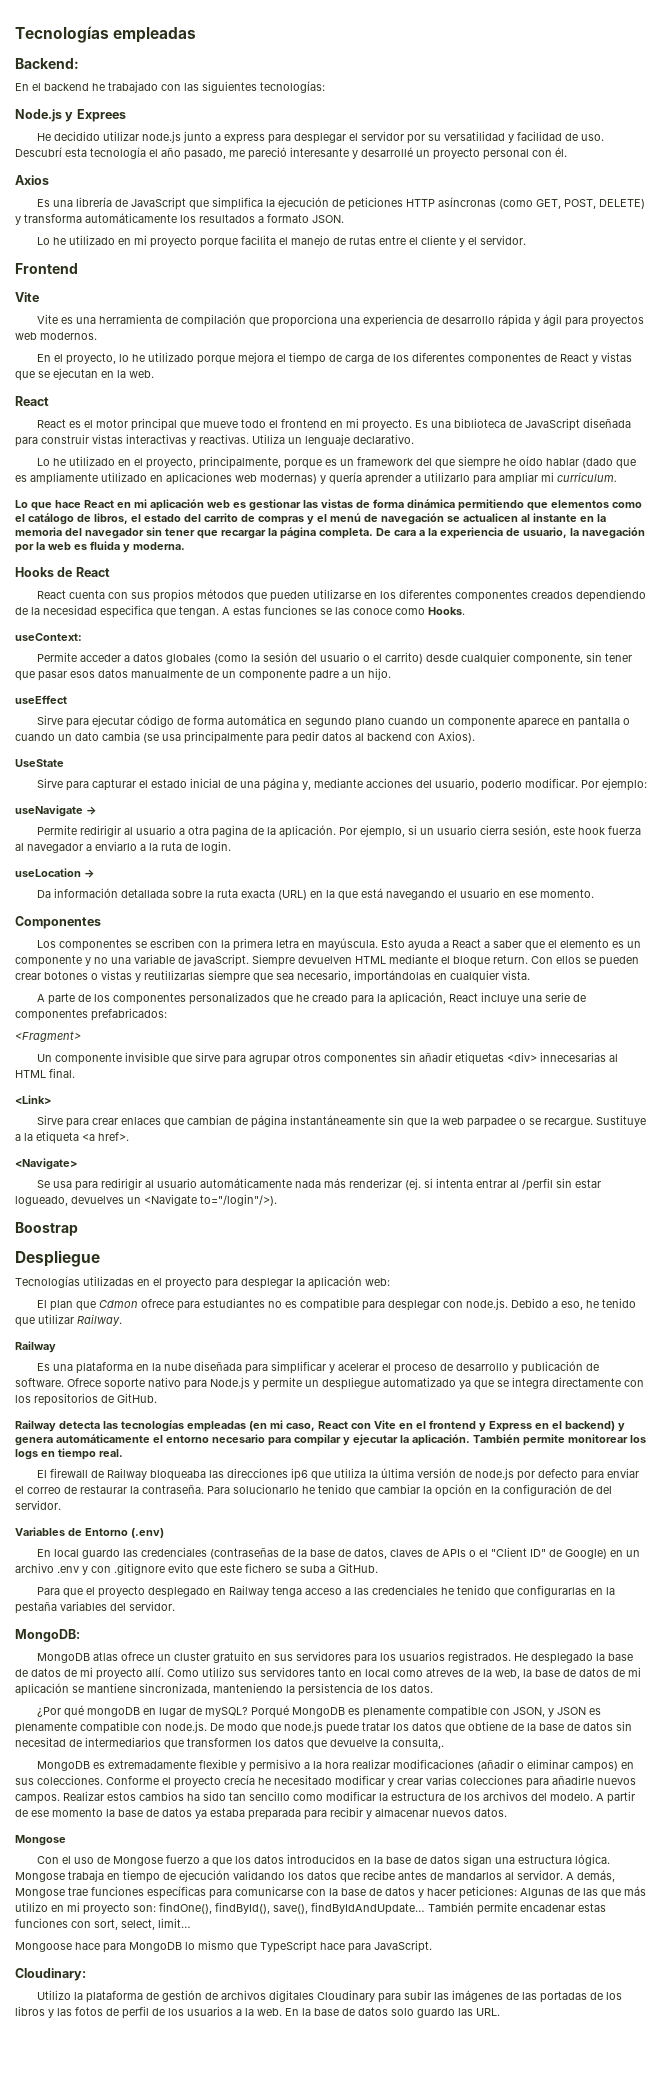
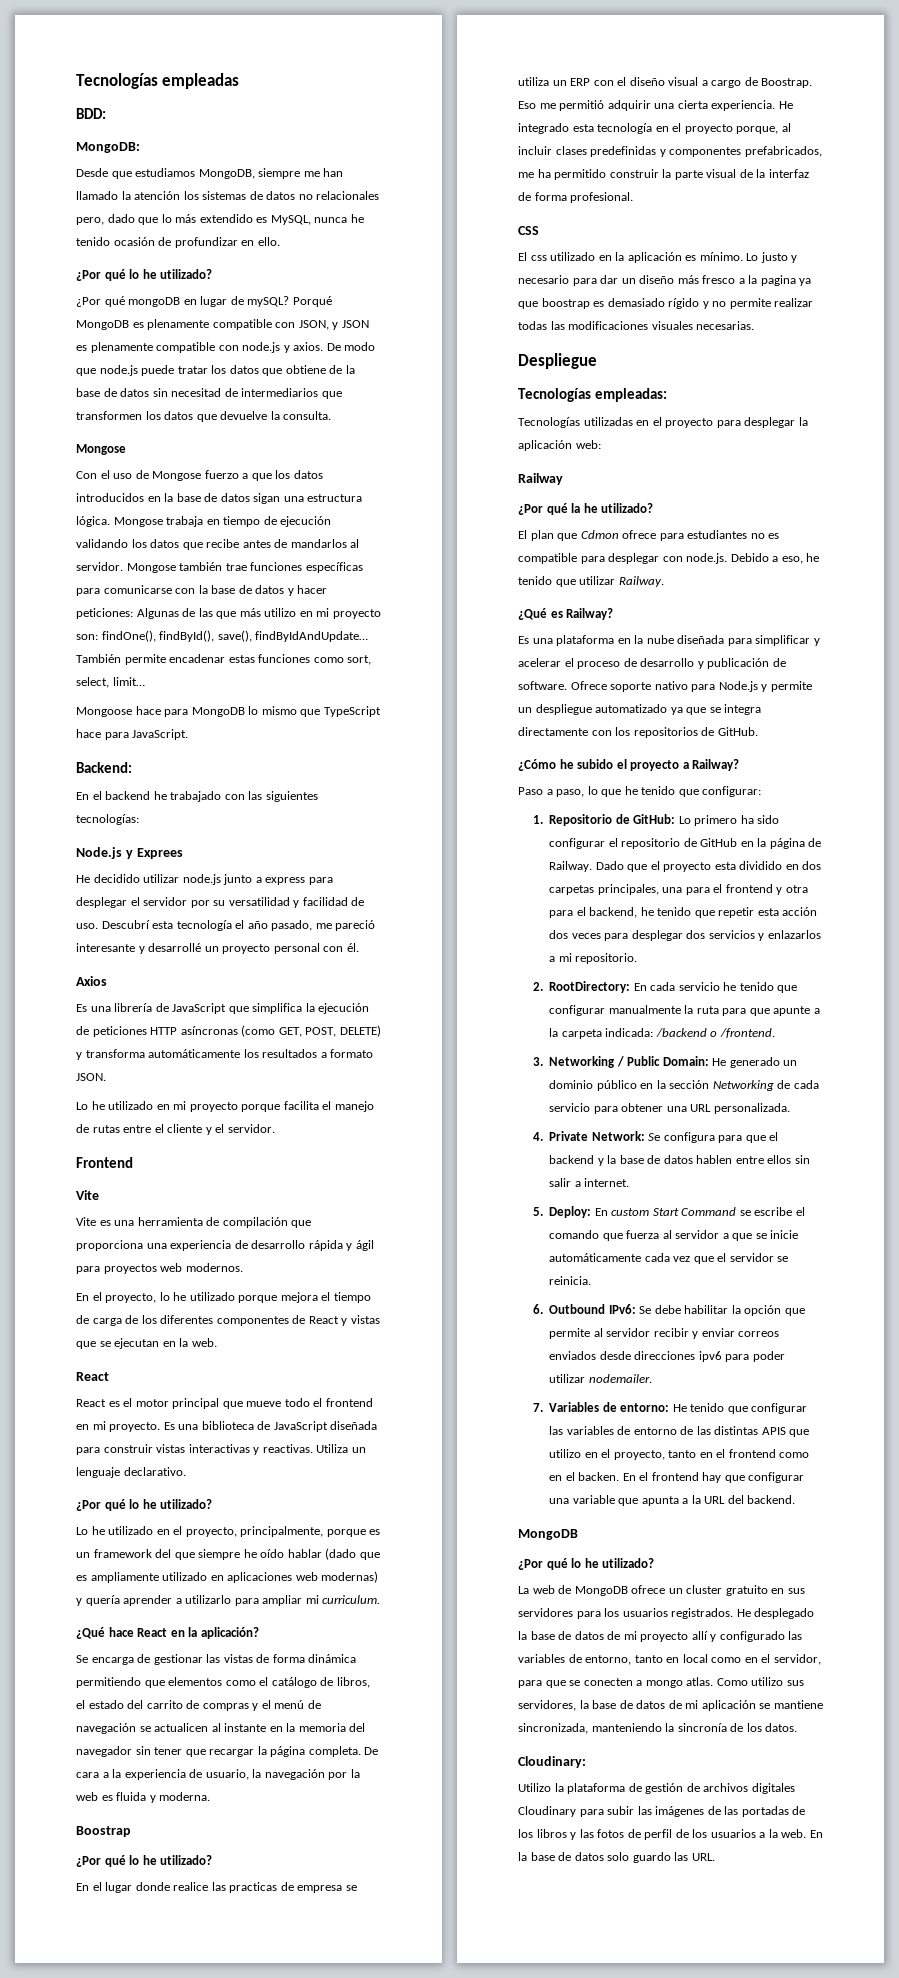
(197, 35) none -> [76,108,106,119] [76,142,140,153] [76,168,344,179] [76,191,380,200] [76,214,364,225] [76,237,280,248] [76,269,213,281] [76,296,332,307] [76,319,369,330] [76,342,376,353] [76,365,355,376] [76,388,342,399] [76,411,332,422] [76,444,126,455] [76,470,323,481] [76,493,363,504] [76,516,332,527] [76,539,360,550] [76,562,363,573] [76,585,328,596] [76,608,381,619] [76,630,369,642] [76,654,372,665] [76,677,145,688] [76,706,381,717] [76,729,189,740] // BDD: // MongoDB: // Desde que estudiamos MongoDB, siempre me han llamado la atención los sistemas de datos no relacionales pero, dado que lo más extendido es MySQL, nunca he tenido ocasión de profundizar en ello. // ¿Por qué lo he utilizado? // ¿Por qué mongoDB en lugar de mySQL? Porqué MongoDB es plenamente compatible con JSON, y JSON es plenamente compatible con node.js y axios. De modo que node.js puede tratar los datos que obtiene de la base de datos sin necesitad de intermediarios que transformen los datos que devuelve la consulta. // Mongose // Con el uso de Mongose fuerzo a que los datos introducidos en la base de datos sigan una estructura lógica. Mongose trabaja en tiempo de ejecución validando los datos que recibe antes de mandarlos al servidor. Mongose también trae funciones específicas para comunicarse con la base de datos y hacer peticiones: Algunas de las que más utilizo en mi proyecto son: findOne(), findById(), save(), findByIdAndUpdate… También permite encadenar estas funciones como sort, select, limit… // Mongoose hace para MongoDB lo mismo que TypeScript hace para JavaScript.
(414, 439) none -> [76,1499,213,1511] // ¿Por qué lo he utilizado?
[15,500,52,511] Lo que -> [76,1627,105,1639] ¿Qué
[134,499,246,511] mi aplicación web es -> [188,1627,259,1639] [76,1654,151,1665] la aplicación? // Se encarga de
[15,567,110,577] [36,589,646,602] [15,605,465,618] [15,633,82,641] [36,652,632,665] [15,668,391,681] [15,695,67,704] [36,715,630,728] [15,731,475,744] [15,759,64,767] [36,778,647,791] [15,805,97,817] [36,825,641,838] [15,841,231,853] [15,868,95,878] [36,888,594,901] [15,916,101,929] [36,938,641,951] [15,954,639,967] [15,970,530,983] [36,992,586,1005] [15,1008,167,1021] [15,1031,81,1042] [36,1052,618,1065] [15,1068,75,1078] [15,1095,51,1104] [36,1115,646,1128] [15,1131,129,1144] [15,1158,77,1170] [36,1178,601,1191] [15,1194,277,1206] [15,1222,78,1236] Hooks de React // React cuenta con sus propios métodos que pueden utilizarse en los diferentes componentes creados dependiendo de la necesidad especifica que tengan. A estas funciones se las conoce como Hooks. // useContext: // Permite acceder a datos globales (como la sesión del usuario o el carrito) desde cualquier componente, sin tener que pasar esos datos manualmente de un componente padre a un hijo. // useEffect // Sirve para ejecutar código de forma automática en segundo plano cuando un componente aparece en pantalla o cuando un dato cambia (se usa principalmente para pedir datos al backend con Axios). // UseState // Sirve para capturar el estado inicial de una página y, mediante acciones del usuario, poderlo modificar. Por ejemplo: // useNavigate → // Permite redirigir al usuario a otra pagina de la aplicación. Por ejemplo, si un usuario cierra sesión, este hook fuerza al navegador a enviarlo a la ruta de login. // useLocation → // Da información detallada sobre la ruta exacta (URL) en la que está navegando el usuario en ese momento. // Componentes // Los componentes se escriben con la primera letra en mayúscula. Esto ayuda a React a saber que el elemento es un componente y no una variable de javaScript. Siempre devuelven HTML mediante el bloque return. Con ellos se pueden crear botones o vistas y reutilizarlas siempre que sea necesario, importándolas en cualquier vista. // A parte de los componentes personalizados que he creado para la aplicación, React incluye una serie de componentes prefabricados: // <Fragment> // Un componente invisible que sirve para agrupar otros componentes sin añadir etiquetas <div> innecesarias al HTML final. // <Link> // Sirve para crear enlaces que cambian de página instantáneamente sin que la web parpadee o se recargue. Sustituye a la etiqueta <a href>. // <Navigate> // Se usa para redirigir al usuario automáticamente nada más renderizar (ej. si intenta entrar al /perfil sin estar logueado, devuelves un <Navigate to="/login"/>). // Boostrap -> [76,1826,131,1837] [76,1855,213,1867] [76,1882,357,1893] [518,77,813,88] [518,100,793,111] [518,123,791,134] [518,146,822,157] [518,169,809,180] [518,192,634,203] [518,226,539,235] [518,252,798,263] [518,275,812,286] [518,298,814,309] [518,321,755,330] Boostrap // ¿Por qué lo he utilizado? // En el lugar donde realice las practicas de empresa se utiliza un ERP con el diseño visual a cargo de Boostrap. Eso me permitió adquirir una cierta experiencia. He integrado esta tecnología en el proyecto porque, al incluir clases predefinidas y componentes prefabricados, me ha permitido construir la parte visual de la interfaz de forma profesional. // CSS // El css utilizado en la aplicación es mínimo. Lo justo y necesario para dar un diseño más fresco a la pagina ya que boostrap es demasiado rígido y no permite realizar todas las modificaciones visuales necesarias.
(100, 1258) none -> [518,388,668,402] // Tecnologías empleadas:
(390, 1282) none -> [518,473,563,485] [518,503,654,515] // Railway // ¿Por qué la he utilizado?
[15,1341,56,1353] Railway -> [518,608,614,620] ¿Qué es Railway?
[15,1420,625,1432] [15,1434,646,1446] [15,1448,123,1460] [36,1468,639,1481] [15,1484,612,1497] [15,1500,61,1510] [15,1527,164,1538] [36,1547,640,1559] [15,1563,378,1576] [36,1585,615,1598] [15,1601,175,1614] [15,1629,80,1642] [36,1652,118,1663] Railway detecta las tecnologías empleadas (en mi caso, React con Vite en el frontend y Express en el backend) y genera automáticamente el entorno necesario para compilar y ejecutar la aplicación. También permite monitorear los logs en tiempo real. // El firewall de Railway bloqueaba las direcciones ip6 que utiliza la última versión de node.js por defecto para enviar el correo de restaurar la contraseña. Para solucionarlo he tenido que cambiar la opción en la configuración de del servidor. // Variables de Entorno (.env) // En local guardo las credenciales (contraseñas de la base de datos, claves de APIs o el "Client ID" de Google) en un archivo .env y con .gitignore evito que este fichero se suba a GitHub. // Para que el proyecto desplegado en Railway tenga acceso a las credenciales he tenido que configurarlas en la pestaña variables del servidor. // MongoDB: // MongoDB atlas -> [518,759,740,771] [518,786,762,797] [532,814,780,826] [549,838,822,849] [549,861,822,872] [549,884,808,895] [549,907,818,918] [549,930,821,941] [549,953,638,964] [532,981,798,993] [549,1005,820,1016] [549,1028,775,1039] [532,1056,798,1068] [549,1080,819,1091] [549,1103,790,1114] [532,1131,779,1143] [549,1155,810,1166] [549,1178,630,1187] [532,1206,805,1218] [549,1230,799,1241] [549,1253,789,1264] [549,1276,592,1285] [532,1304,805,1316] [549,1328,780,1339] [549,1351,785,1362] [549,1374,652,1383] [532,1402,808,1414] [549,1426,810,1437] [549,1449,810,1460] [549,1472,805,1483] [549,1495,796,1506] [518,1529,578,1540] [518,1558,655,1570] [518,1585,628,1596] ¿Cómo he subido el proyecto a Railway? // Paso a paso, lo que he tenido que configurar: // 1. Repositorio de GitHub: Lo primero ha sido configurar el repositorio de GitHub en la página de Railway. Dado que el proyecto esta dividido en dos carpetas principales, una para el frontend y otra para el backend, he tenido que repetir esta acción dos veces para desplegar dos servicios y enlazarlos a mi repositorio. // 2. RootDirectory: En cada servicio he tenido que configurar manualmente la ruta para que apunte a la carpeta indicada: /backend o /frontend. // 3. Networking / Public Domain: He generado un dominio público en la sección Networking de cada servicio para obtener una URL personalizada. // 4. Private Network: Se configura para que el backend y la base de datos hablen entre ellos sin salir a internet. // 5. Deploy: En custom Start Command se escribe el comando que fuerza al servidor a que se inicie automáticamente cada vez que el servidor se reinicia. // 6. Outbound IPv6: Se debe habilitar la opción que permite al servidor recibir y enviar correos enviados desde direcciones ipv6 para poder utilizar nodemailer. // 7. Variables de entorno: He tenido que configurar las variables de entorno de las distintas APIS que utilizo en el proyecto, tanto en el frontend como en el backen. En el frontend hay que configurar una variable que apunta a la URL del backend. // MongoDB // ¿Por qué lo he utilizado? // La web de MongoDB
[146,1667,520,1679] allí. Como utilizo sus servidores tanto en local como atreves de la web, -> [691,1631,803,1642] [518,1654,821,1665] [518,1677,804,1688] [518,1700,576,1711] allí y configurado las variables de entorno, tanto en local como en el servidor, para que se conecten a mongo atlas. Como utilizo sus servidores,
[298,1683,362,1696] persistencia -> [677,1723,727,1732] sincronía
[36,1705,601,1718] [15,1721,632,1734] [15,1737,444,1750] [36,1759,634,1772] [15,1775,636,1788] [15,1791,635,1804] [15,1807,507,1820] [15,1835,66,1846] [36,1854,610,1867] [15,1870,615,1883] [15,1886,646,1899] [15,1902,606,1915] [15,1918,191,1930] [15,1940,432,1953] // ¿Por qué mongoDB en lugar de mySQL? Porqué MongoDB es plenamente compatible con JSON, y JSON es plenamente compatible con node.js. De modo que node.js puede tratar los datos que obtiene de la base de datos sin necesitad de intermediarios que transformen los datos que devuelve la consulta,. // MongoDB es extremadamente flexible y permisivo a la hora realizar modificaciones (añadir o eliminar campos) en sus colecciones. Conforme el proyecto crecía he necesitado modificar y crear varias colecciones para añadirle nuevos campos. Realizar estos cambios ha sido tan sencillo como modificar la estructura de los archivos del modelo. A partir de ese momento la base de datos ya estaba preparada para recibir y almacenar nuevos datos. // Mongose // Con el uso de Mongose fuerzo a que los datos introducidos en la base de datos sigan una estructura lógica. Mongose trabaja en tiempo de ejecución validando los datos que recibe antes de mandarlos al servidor. A demás, Mongose trae funciones específicas para comunicarse con la base de datos y hacer peticiones: Algunas de las que más utilizo en mi proyecto son: findOne(), findById(), save(), findByIdAndUpdate… También permite encadenar estas funciones con sort, select, limit… // Mongoose hace para MongoDB lo mismo que TypeScript hace para JavaScript. -> (798, 1727) none

